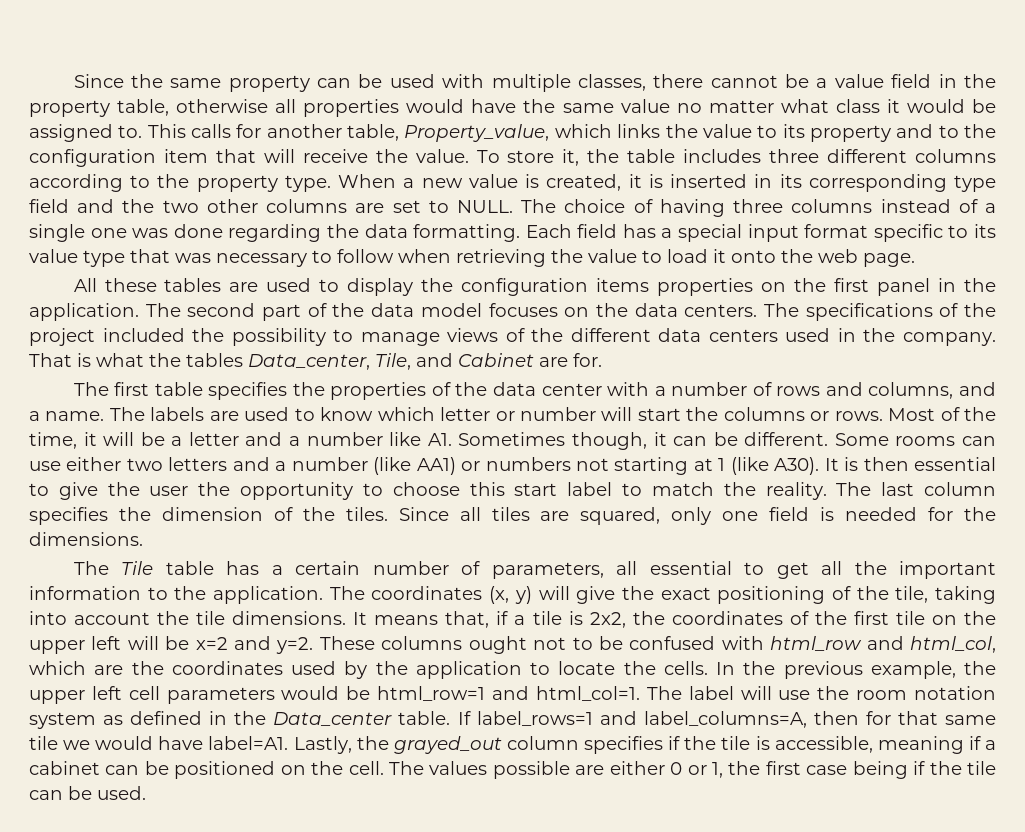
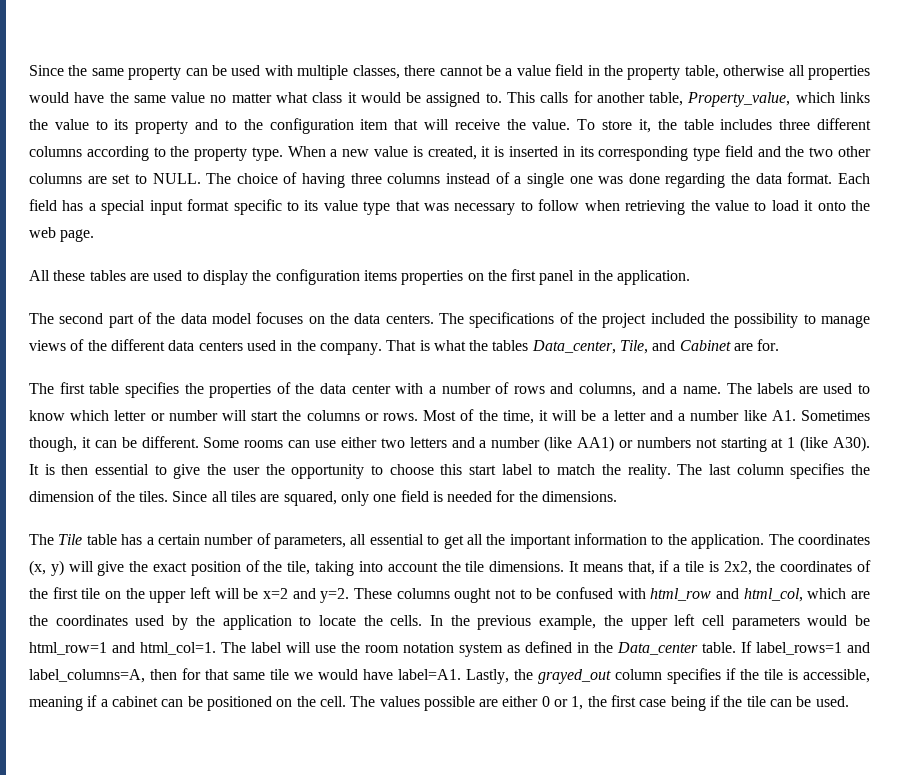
[413,224,521,242] formatting. -> [787,172,833,184] format.
(139, 312) none -> (691, 277) //
[717,586,826,604] positioning -> [190,561,241,576] position

